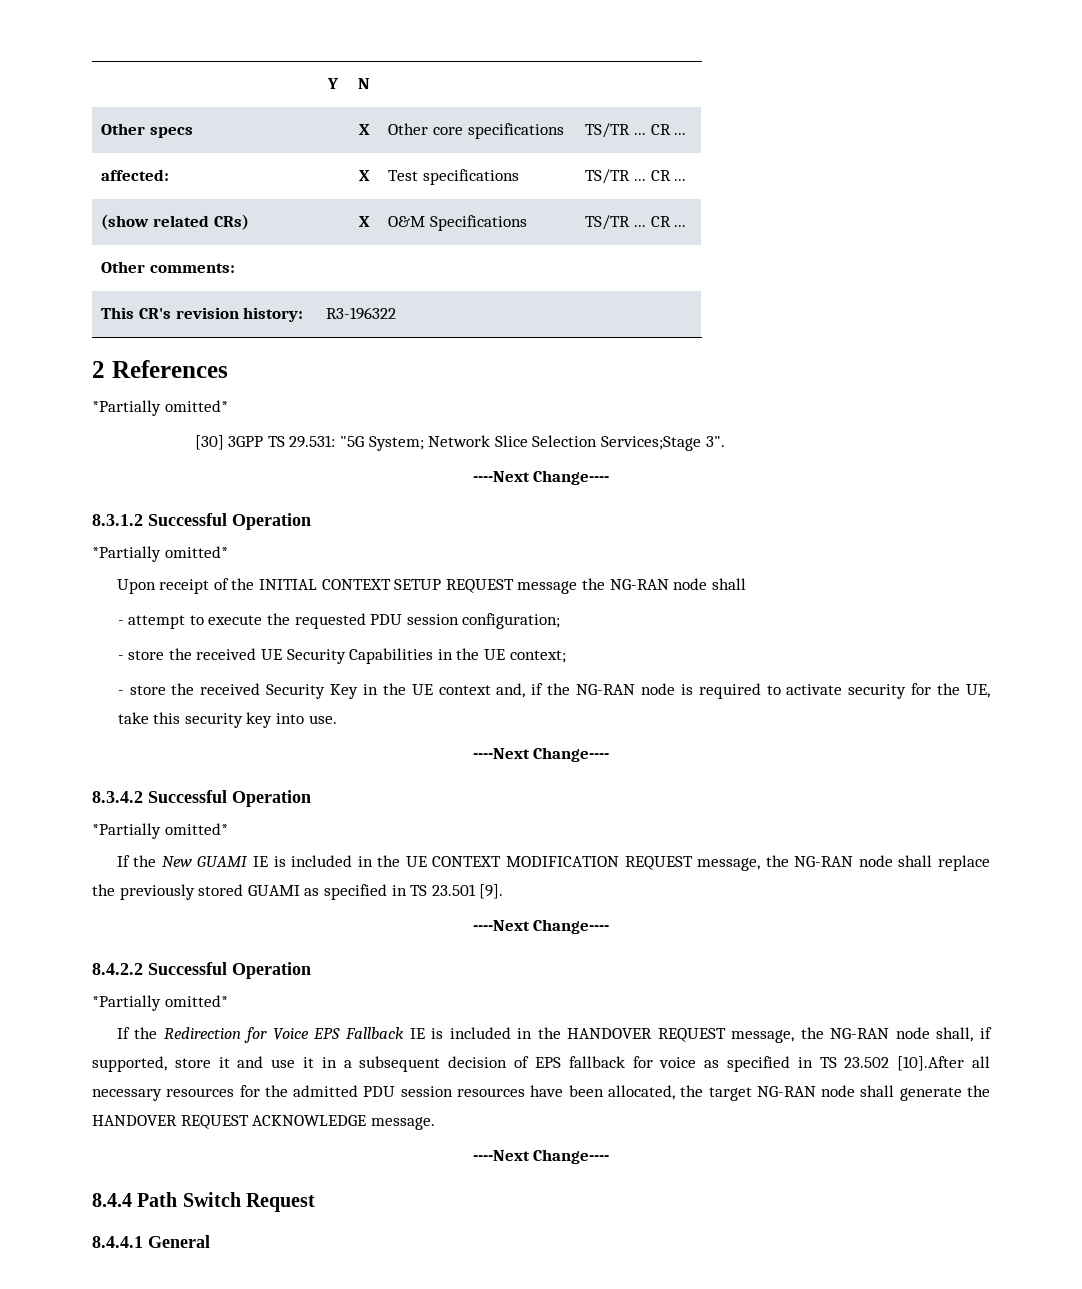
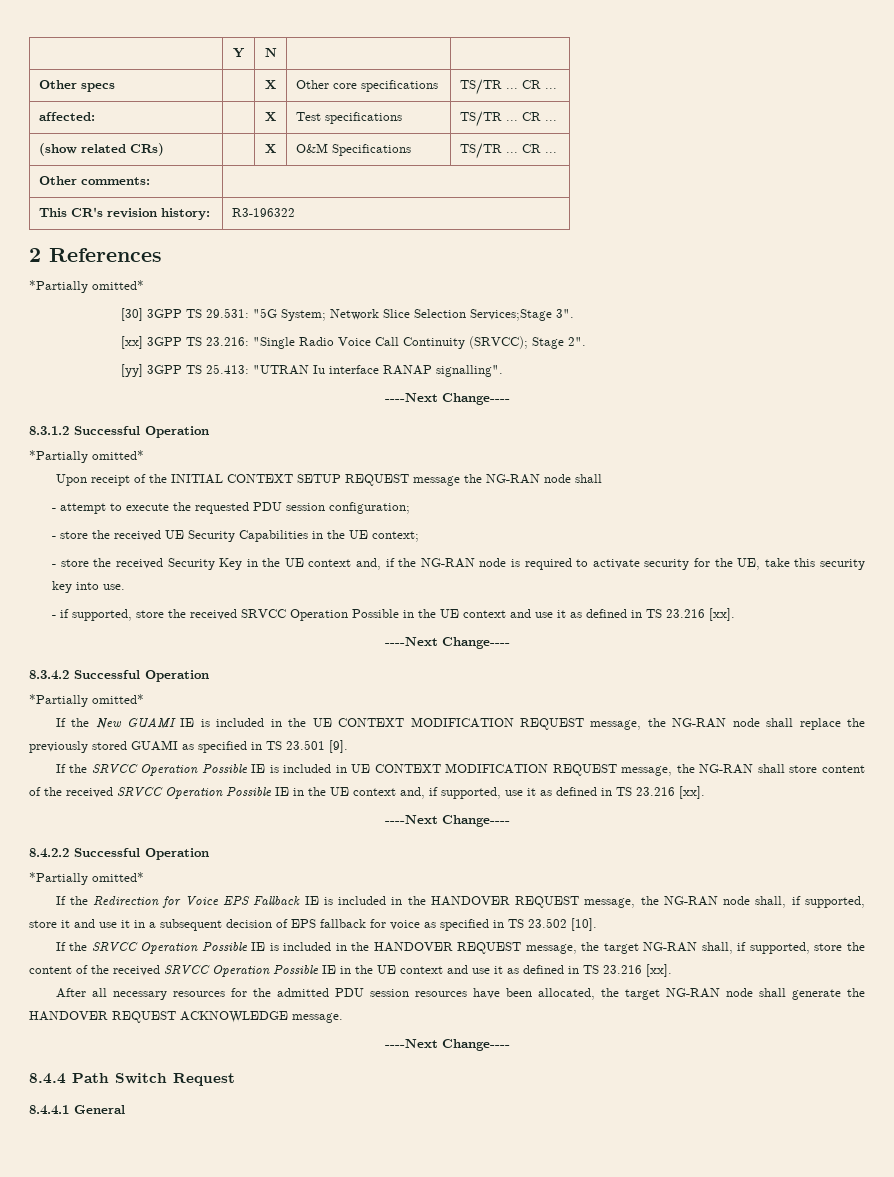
(725, 441) none -> [121,336,587,349] [121,364,504,377] // [xx] 3GPP TS 23.216: "Single Radio Voice Call Continuity (SRVCC); Stage 2". // [yy] 3GPP TS 25.413: "UTRAN Iu interface RANAP signalling".
(337, 719) none -> [52,608,736,621] // - if supported, store the received SRVCC Operation Possible in the UE context and use it as defined in TS 23.216 [xx].
(504, 891) none -> [55,763,866,776] [29,786,705,799] // If the SRVCC Operation Possible IE is included in UE CONTEXT MODIFICATION REQUEST message, the NG-RAN shall store content of the received SRVCC Operation Possible IE in the UE context and, if supported, use it as defined in TS 23.216 [xx].
[897,1056,965,1071] [10].After -> [571,918,597,931] [55,942,865,954] [29,964,672,977] [55,988,86,998] [10]. // If the SRVCC Operation Possible IE is included in the HANDOVER REQUEST message, the target NG-RAN shall, if supported, store the content of the received SRVCC Operation Possible IE in the UE context and use it as defined in TS 23.216 [xx]. // After

